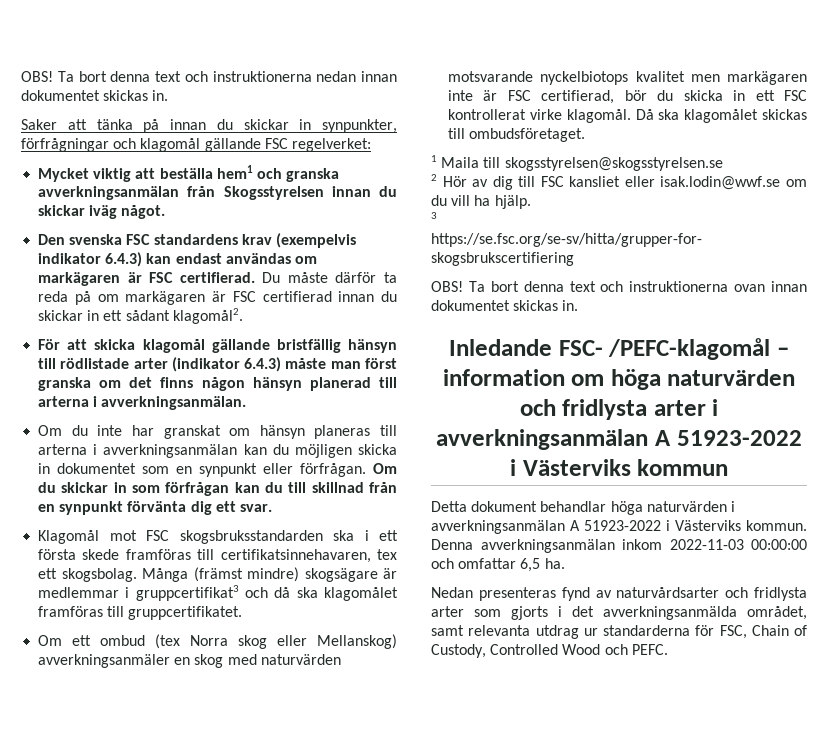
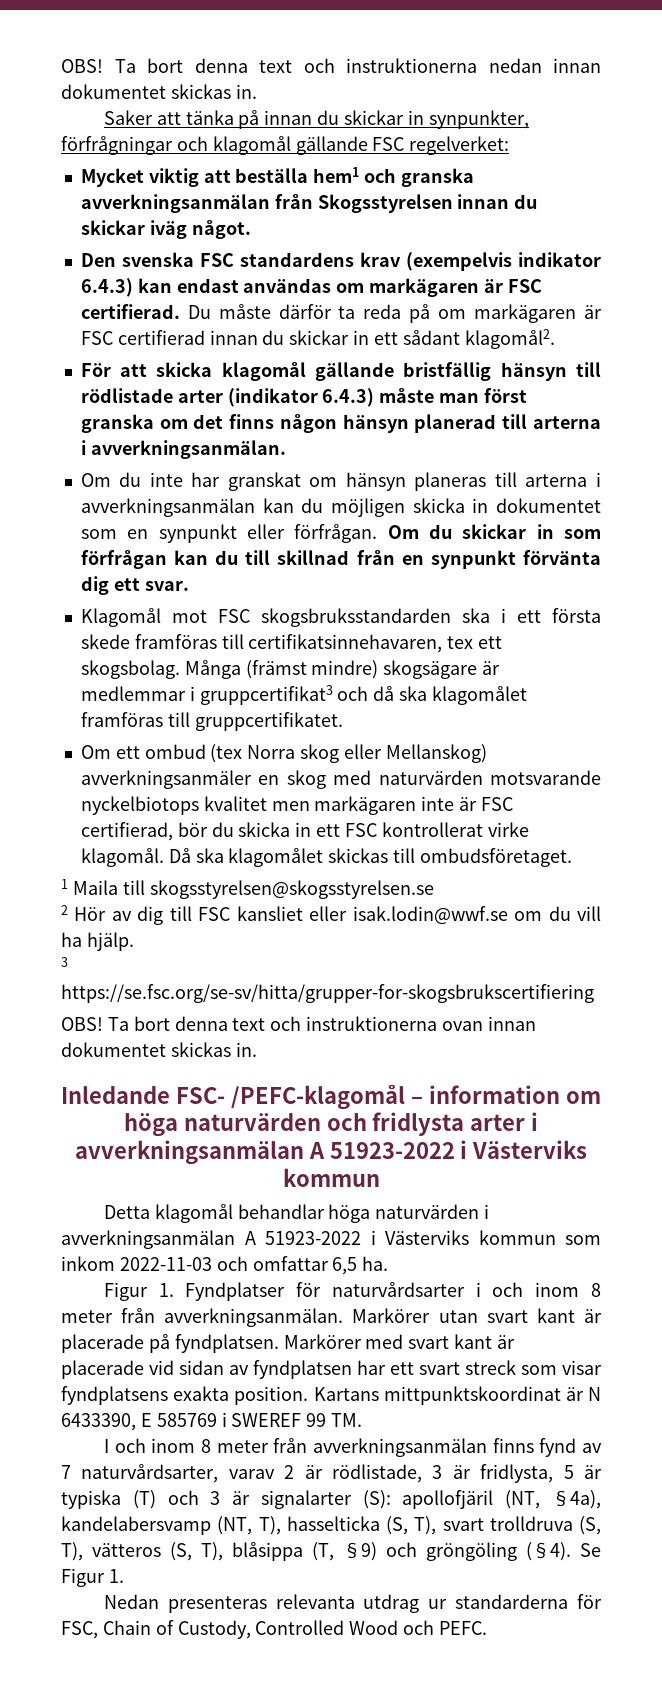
[471,501,538,512] dokument -> [154,1204,233,1223] klagomål
[746,520,807,531] [431,539,615,553] kommun. Denna avverkningsanmälan -> [478,1230,601,1245] kommun som
[751,539,807,550] 00:00:00 -> (212, 1264) none
[431,587,807,601] [431,606,807,620] [431,625,464,636] Nedan presenteras fynd av naturvårdsarter och fridlysta arter som gjorts i det avverkningsanmälda området, samt -> [103,1282,601,1301] [61,1308,602,1327] [61,1334,516,1353] [61,1360,602,1379] [61,1386,602,1405] [61,1412,363,1431] [103,1438,602,1457] [61,1464,602,1483] [61,1490,601,1509] [61,1516,601,1535] [61,1542,601,1561] [61,1568,124,1587] [103,1594,267,1613] Figur 1. Fyndplatser för naturvårdsarter i och inom 8 meter från avverkningsanmälan. Markörer utan svart kant är placerade på fyndplatsen. Markörer med svart kant är placerade vid sidan av fyndplatsen har ett svart streck som visar fyndplatsens exakta position. Kartans mittpunktskoordinat är N 6433390, E 585769 i SWEREF 99 TM. // I och inom 8 meter från avverkningsanmälan finns fynd av 7 naturvårdsarter, varav 2 är rödlistade, 3 är fridlysta, 5 är typiska (T) och 3 är signalarter (S): apollofjäril (NT, §4a), kandelabersvamp (NT, T), hasselticka (S, T), svart trolldruva (S, T), vätteros (S, T), blåsippa (T, §9) och gröngöling (§4). Se Figur 1. // Nedan presenteras

